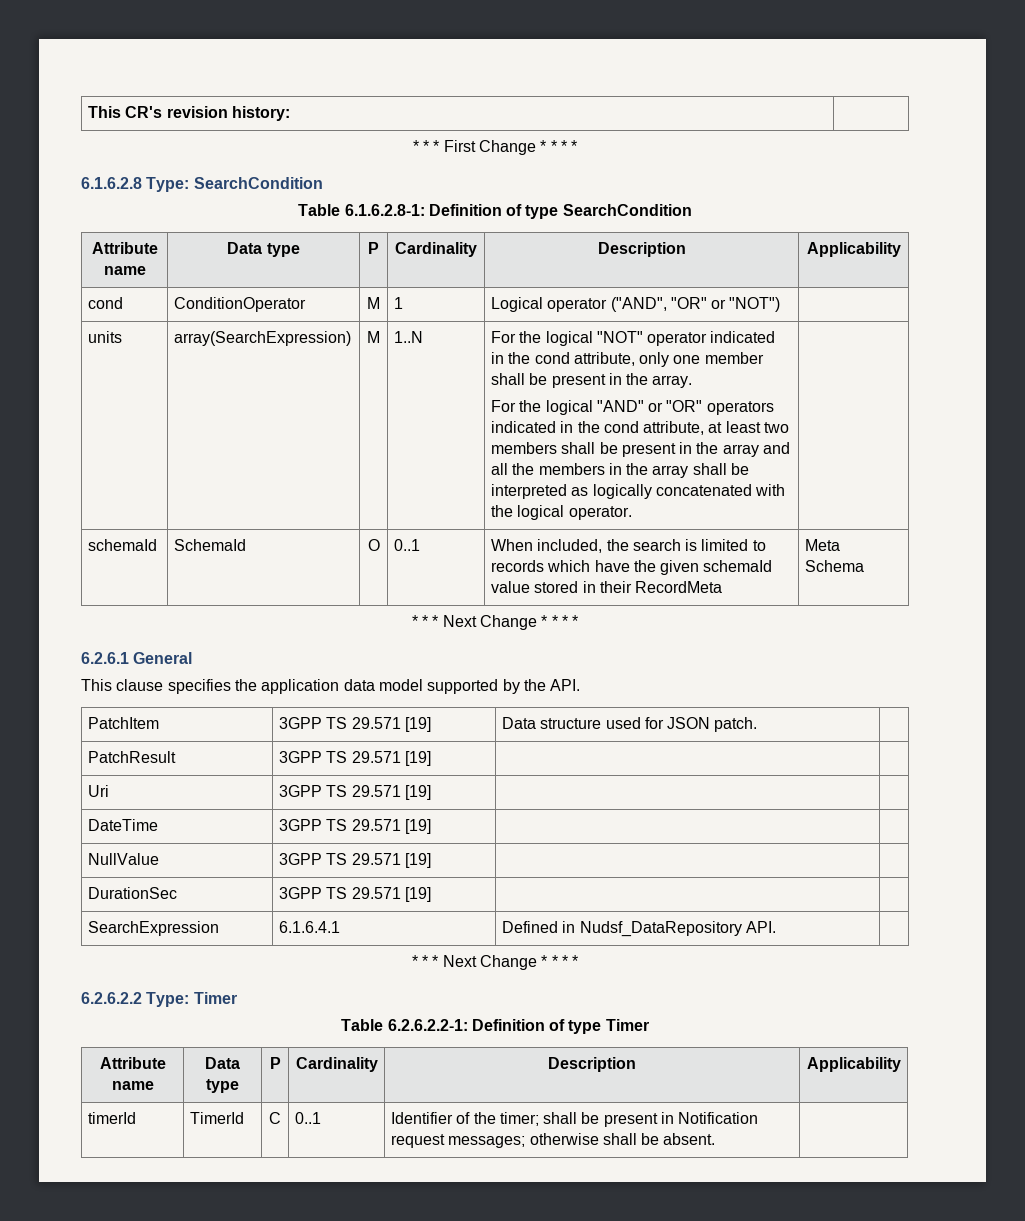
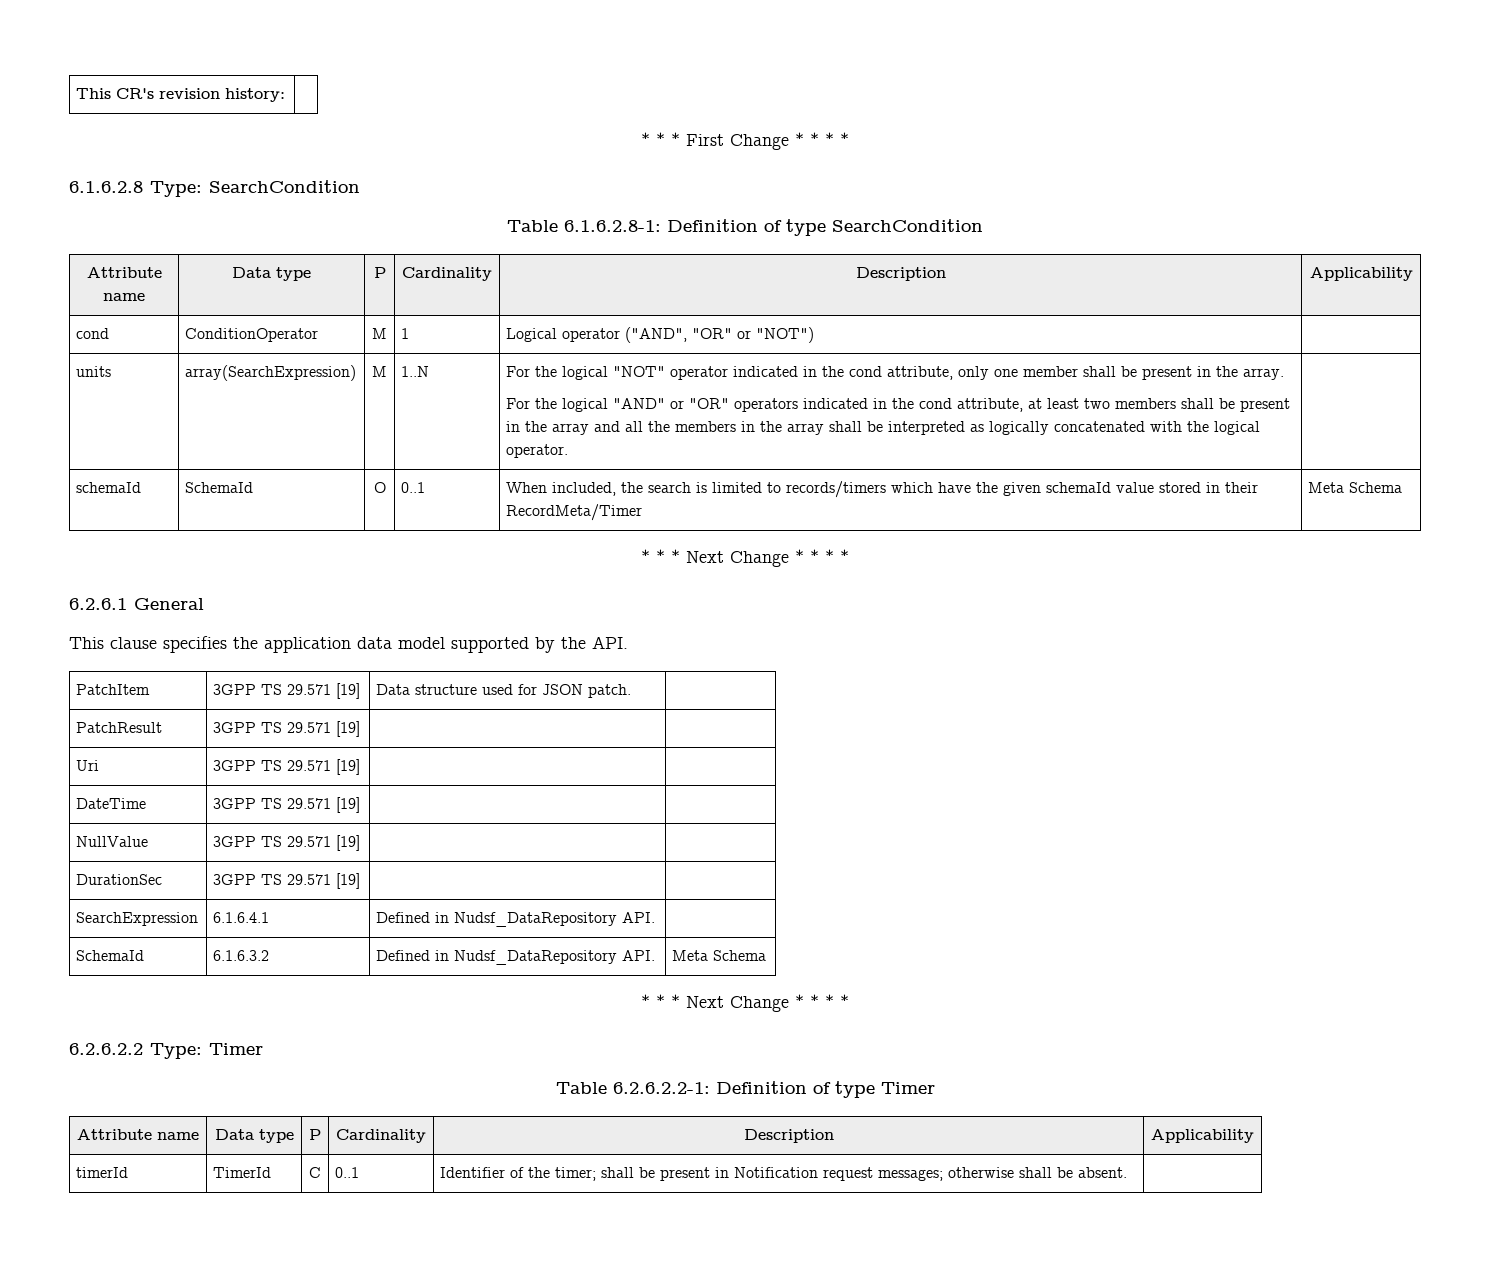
[490,560,544,572] records -> [786,481,887,498] records/timers
[635,581,723,593] RecordMeta -> [506,504,643,521] RecordMeta/Timer
(776, 927) none -> [76,950,145,961] [213,950,270,961] [376,950,656,965] [672,950,767,961] // SchemaId | 6.1.6.3.2 | Defined in Nudsf_DataRepository API. | Meta Schema

